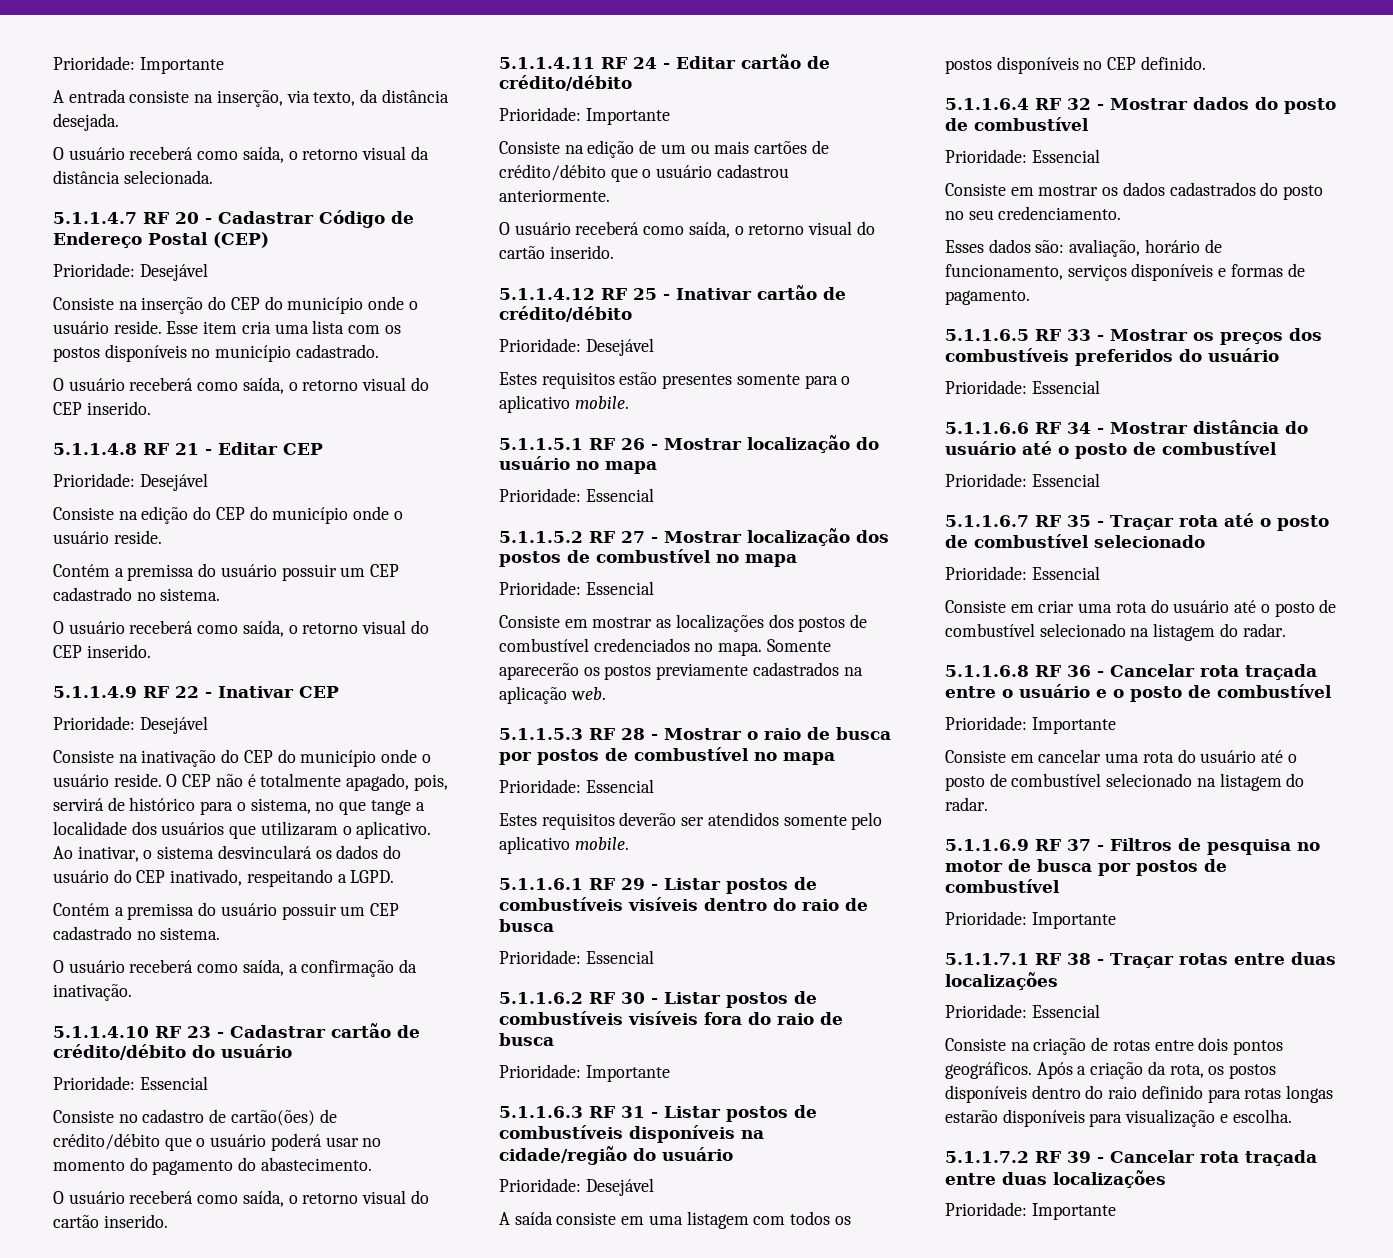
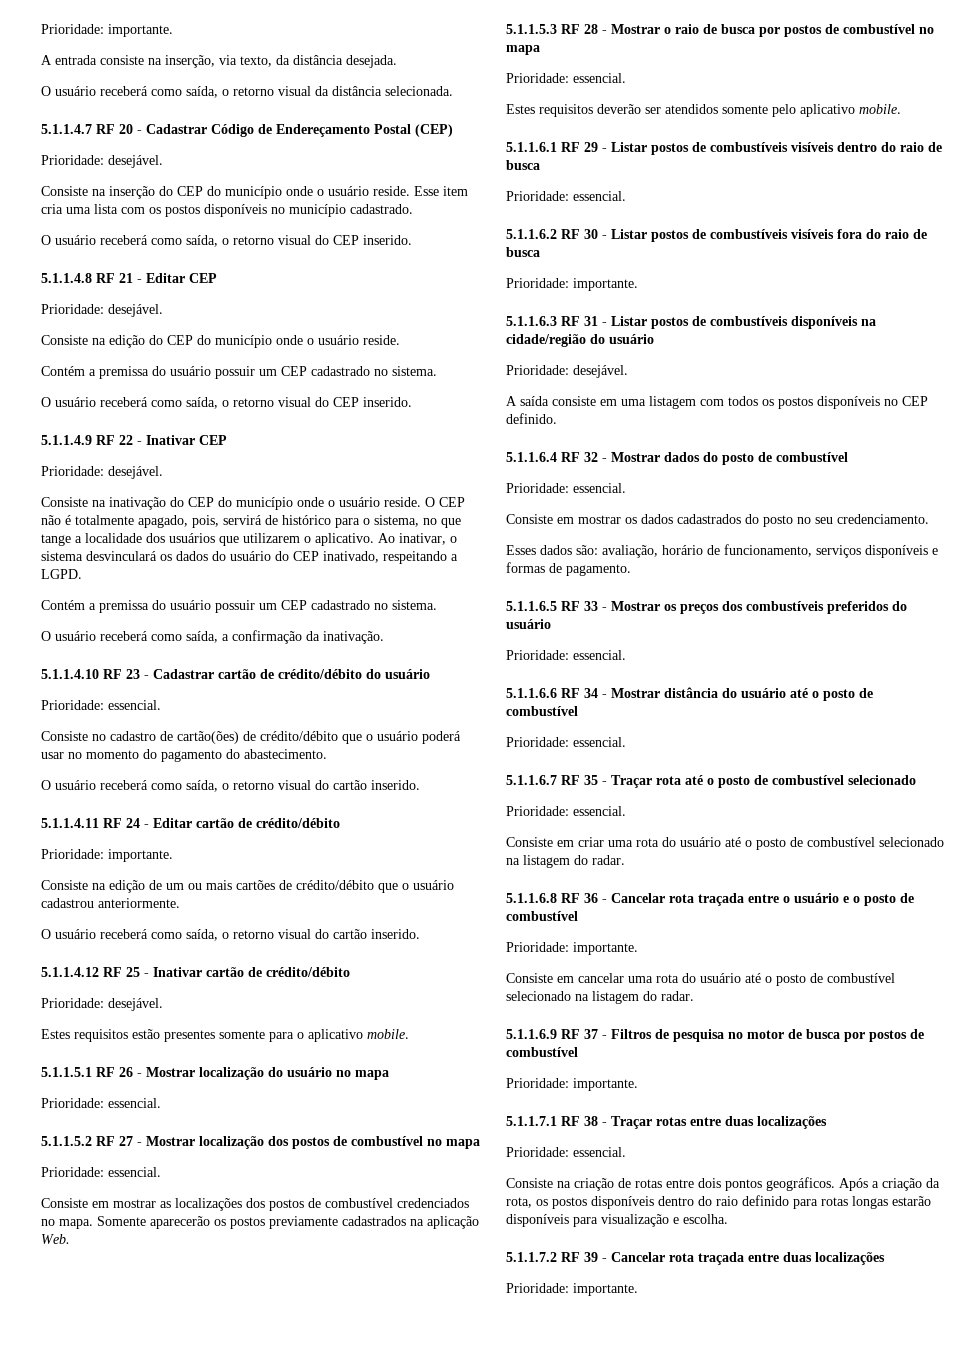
[53,56,224,74] Prioridade: Importante -> [41,24,173,37] Prioridade: importante.
[53,232,142,248] Endereço -> [276,124,370,137] Endereçamento
[139,263,208,281] Desejável -> [108,155,163,168] desejável.
[139,473,208,491] Desejável -> [108,304,163,317] desejável.
[139,716,208,734] Desejável -> [108,466,163,479] desejável.
[260,821,338,836] utilizaram -> [243,533,300,543] utilizarem
[139,1076,208,1090] Essencial -> [108,700,161,710] essencial.
[585,108,670,125] Importante -> [108,849,173,862] importante.
[585,338,654,356] Desejável -> [108,998,163,1011] desejável.
[585,488,654,502] Essencial -> [108,1098,161,1108] essencial.
[585,581,654,595] Essencial -> [108,1167,161,1177] essencial.
[570,687,606,700] web. -> [41,1234,70,1244] Web.
[585,779,654,793] Essencial -> [573,73,626,83] essencial.
[585,950,654,964] Essencial -> [573,191,626,201] essencial.
[585,1065,670,1082] Importante -> [573,278,638,291] importante.
[585,1178,654,1196] Desejável -> [573,365,628,378] desejável.
[1031,149,1100,163] Essencial -> [573,483,626,493] essencial.
[1031,380,1100,394] Essencial -> [573,650,626,660] essencial.
[1031,473,1100,487] Essencial -> [573,737,626,747] essencial.
[1031,566,1100,580] Essencial -> [573,806,626,816] essencial.
[1031,717,1116,734] Importante -> [573,942,638,955] importante.
[1031,912,1116,929] Importante -> [573,1078,638,1091] importante.
[1031,1004,1100,1018] Essencial -> [573,1147,626,1157] essencial.
[1031,1203,1116,1220] Importante -> [573,1283,638,1296] importante.

